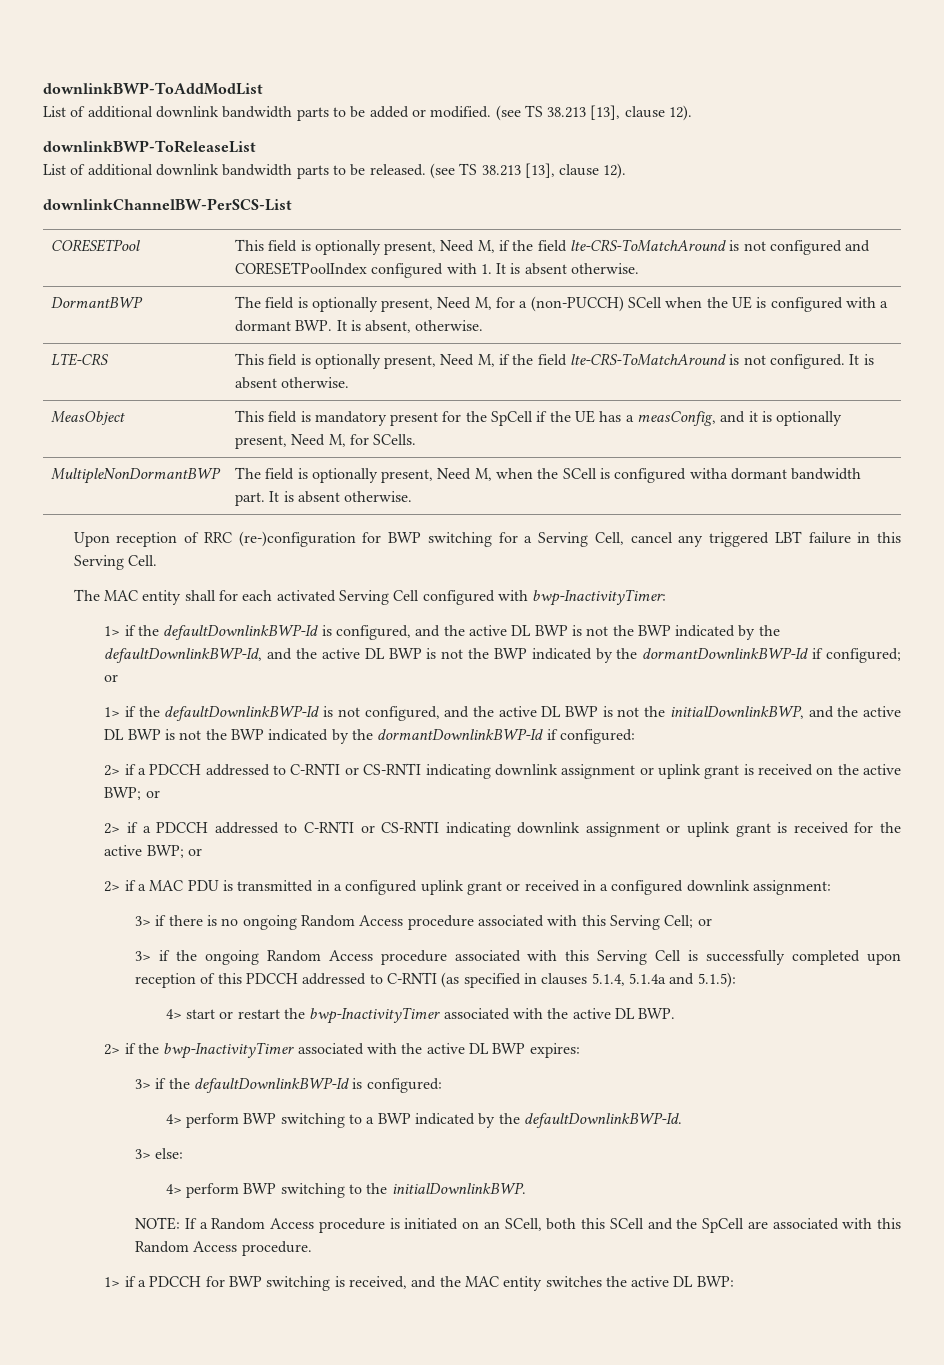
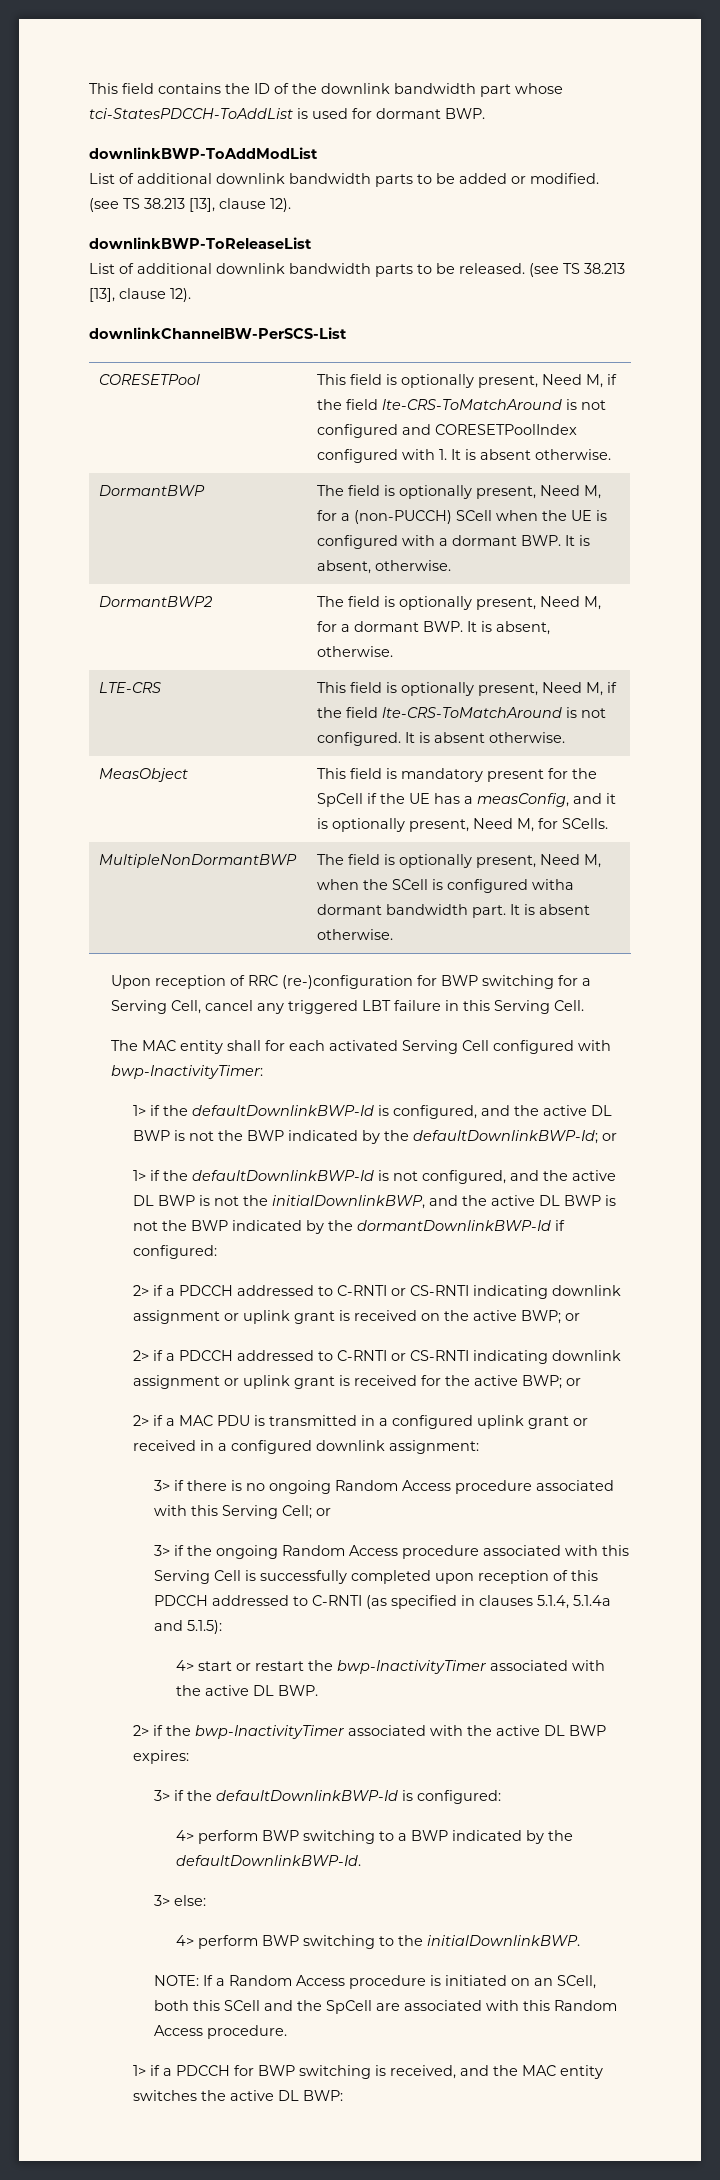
(43, 88) none -> [89,83,563,97] [89,108,485,119] This field contains the ID of the downlink bandwidth part whose tci-StatesPDCCH-ToAddList is used for dormant BWP. //
(484, 325) none -> [99,596,213,607] [317,596,602,610] [317,621,551,635] [317,646,394,657] // DormantBWP2 | The field is optionally present, Need M, for a dormant BWP. It is absent, otherwise.
[104,647,901,663] defaultDownlinkBWP-Id, and the active DL BWP is not the BWP indicated by the dormantDownlinkBWP-Id if configured; -> [412,1130,598,1144] defaultDownlinkBWP-Id;

